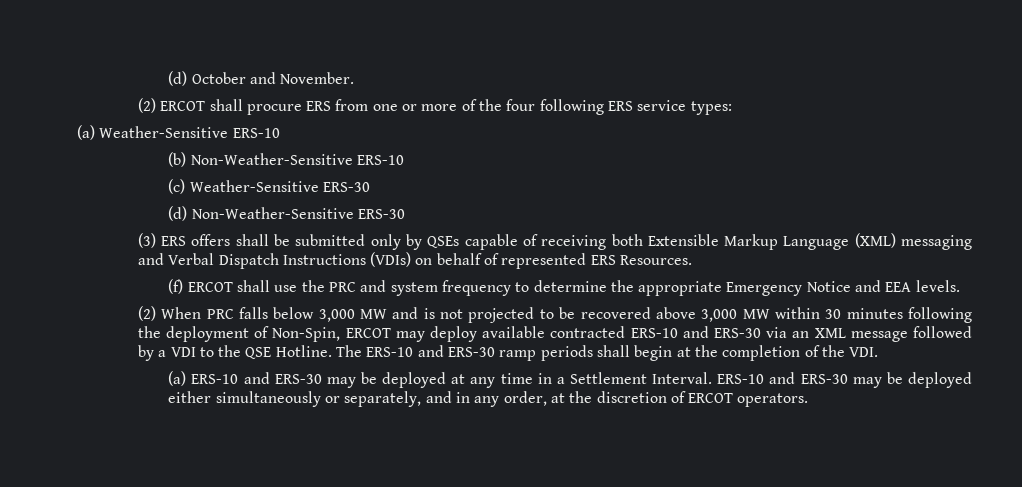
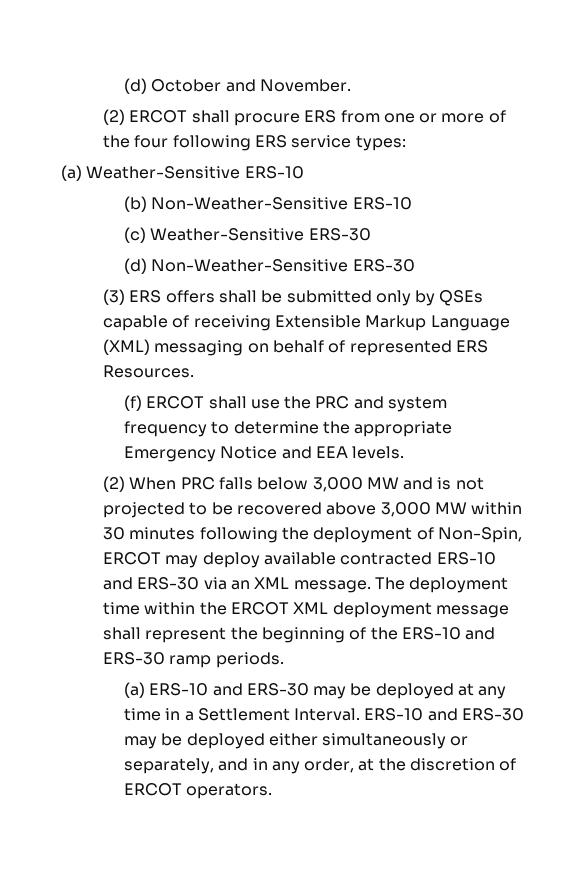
[611,234,643,246] both -> (271, 323) none
[137,252,412,269] and Verbal Dispatch Instructions (VDIs) -> (244, 348) none
[850,326,972,342] [137,345,879,361] message followed by a VDI to the QSE Hotline. The ERS-10 and ERS-30 ramp periods shall begin at the completion of the VDI. -> [293,577,509,593] [102,602,509,618] [102,627,496,643] [102,652,284,668] message. The deployment time within the ERCOT XML deployment message shall represent the beginning of the ERS-10 and ERS-30 ramp periods.

